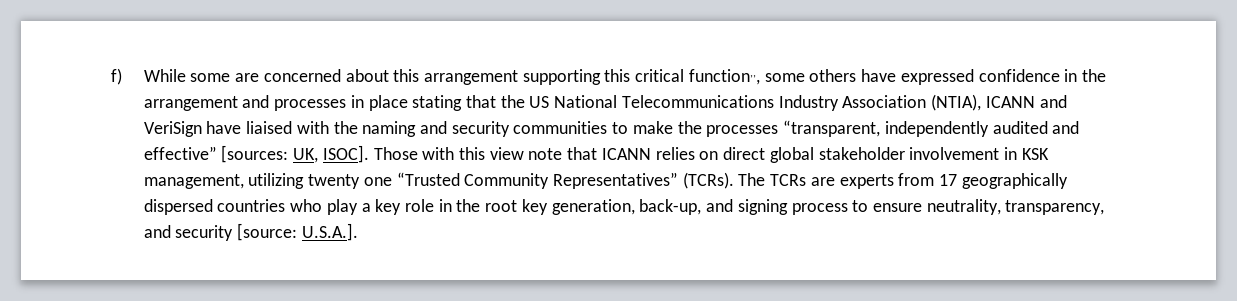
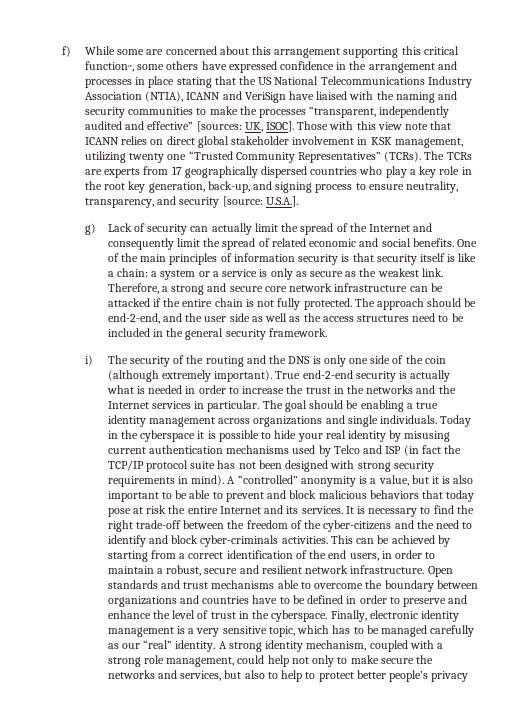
(358, 232) none -> [84,223,433,235] [107,238,477,250] [107,253,477,265] [107,268,443,280] [107,283,443,295] [107,298,477,310] [107,313,464,324] [107,328,327,340] [84,355,446,367] [107,370,451,382] [106,385,456,394] [107,400,438,412] [107,415,472,427] [107,430,451,442] [107,445,461,457] [107,460,434,472] [107,475,474,487] [107,490,475,502] [107,505,474,517] [107,520,473,532] [107,535,450,547] [107,550,436,562] [107,565,453,577] [107,580,478,592] [107,595,468,607] [107,610,459,622] [107,625,475,637] [107,640,443,652] [107,655,433,667] [107,670,469,682] // g) Lack of security can actually limit the spread of the Internet and consequently limit the spread of related economic and social benefits. One of the main principles of information security is that security itself is like a chain: a system or a service is only as secure as the weakest link. Therefore, a strong and secure core network infrastructure can be attacked if the entire chain is not fully protected. The approach should be end-2-end, and the user side as well as the access structures need to be included in the general security framework. // i) The security of the routing and the DNS is only one side of the coin (although extremely important). True end-2-end security is actually what is needed in order to increase the trust in the networks and the Internet services in particular. The goal should be enabling a true identity management across organizations and single individuals. Today in the cyberspace it is possible to hide your real identity by misusing current authentication mechanisms used by Telco and ISP (in fact the TCP/IP protocol suite has not been designed with strong security requirements in mind). A “controlled” anonymity is a value, but it is also important to be able to prevent and block malicious behaviors that today pose at risk the entire Internet and its services. It is necessary to find the right trade-off between the freedom of the cyber-citizens and the need to identify and block cyber-criminals activities. This can be achieved by starting from a correct identification of the end users, in order to maintain a robust, secure and resilient network infrastructure. Open standards and trust mechanisms able to overcome the boundary between organizations and countries have to be defined in order to preserve and enhance the level of trust in the cyberspace. Finally, electronic identity management is a very sensitive topic, which has to be managed carefully as our “real” identity. A strong identity mechanism, coupled with a strong role management, could help not only to make secure the networks and services, but also to help to protect better people’s privacy

